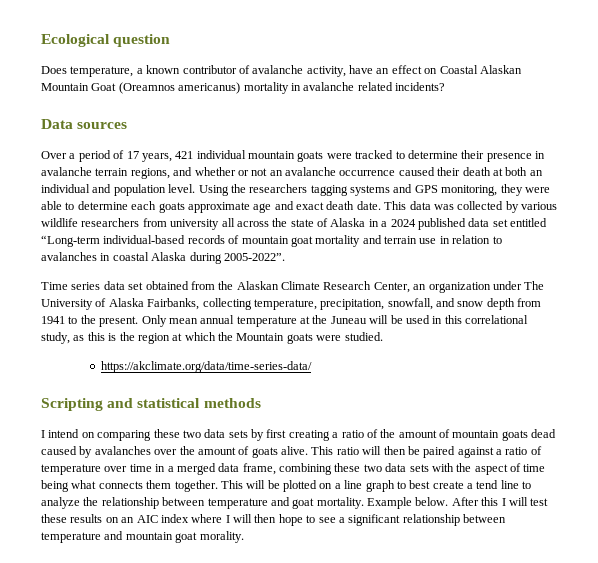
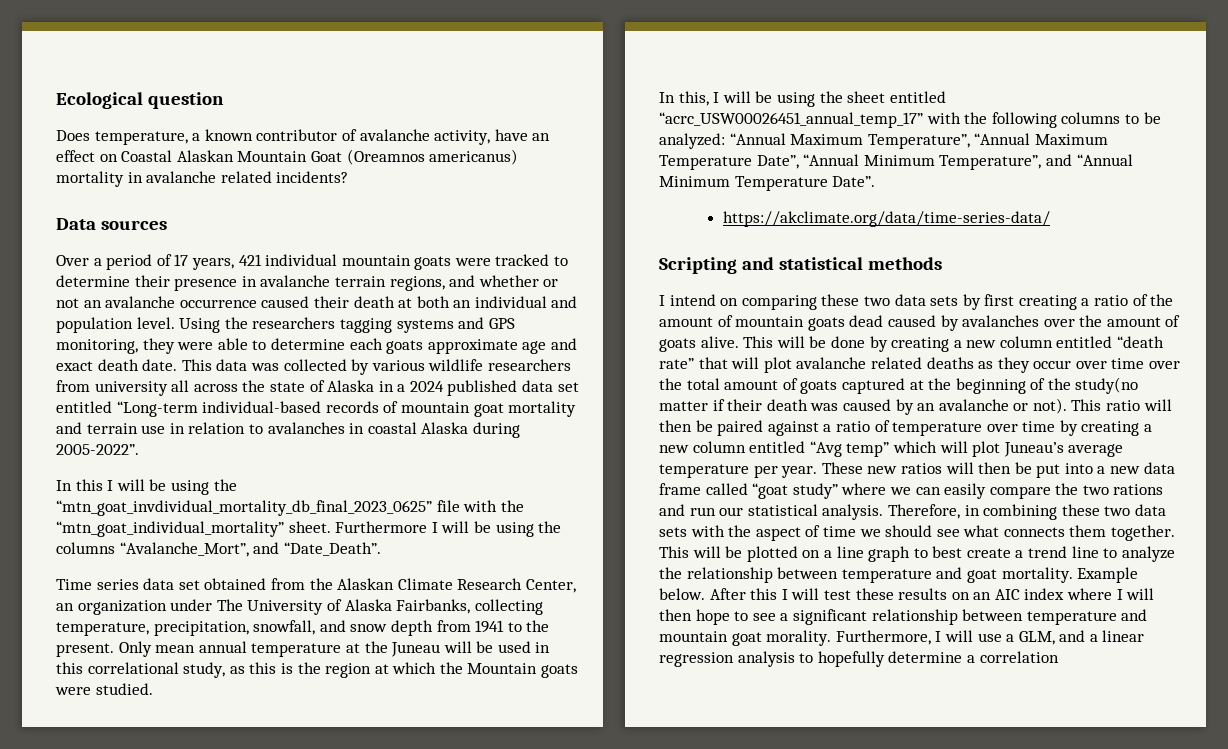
(285, 257) none -> [56,479,237,495] [56,500,524,516] [56,521,562,537] [56,542,381,557] // In this I will be using the “mtn_goat_invdividual_mortality_db_final_2023_0625” file with the “mtn_goat_individual_mortality” sheet. Furthermore I will be using the columns “Avalanche_Mort”, and “Date_Death”.
(383, 336) none -> [659,91,946,107] [659,112,1161,128] [659,133,1108,149] [659,154,1133,170] [659,176,876,191] // In this, I will be using the sheet entitled “acrc_USW00026451_annual_temp_17” with the following columns to be analyzed: “Annual Maximum Temperature”, “Annual Maximum Temperature Date”, “Annual Minimum Temperature”, and “Annual Minimum Temperature Date”.
(334, 450) none -> [776,336,1165,352] [659,357,1181,373] [659,377,1139,394] [659,398,1102,415] will be done by creating a new column entitled “death rate” that will plot avalanche related deaths as they occur over time over the total amount of goats captured at the beginning of the study(no matter if their death was caused by an avalanche or not). This
[155,463,276,475] in a merged data frame, -> [1059,420,1153,436] [659,441,1124,457] [659,462,1175,478] [659,483,1164,499] [659,504,980,520] by creating a new column entitled “Avg temp” which will plot Juneau’s average temperature per year. These new ratios will then be put into a new data frame called “goat study” where we can easily compare the two rations and run our statistical analysis. Therefore, in
[41,480,69,492] being -> [859,525,960,537] we should see
[476,480,499,489] tend -> [1028,546,1068,558] trend
(244, 537) none -> [835,630,1145,645] [659,651,1059,667] Furthermore, I will use a GLM, and a linear regression analysis to hopefully determine a correlation

